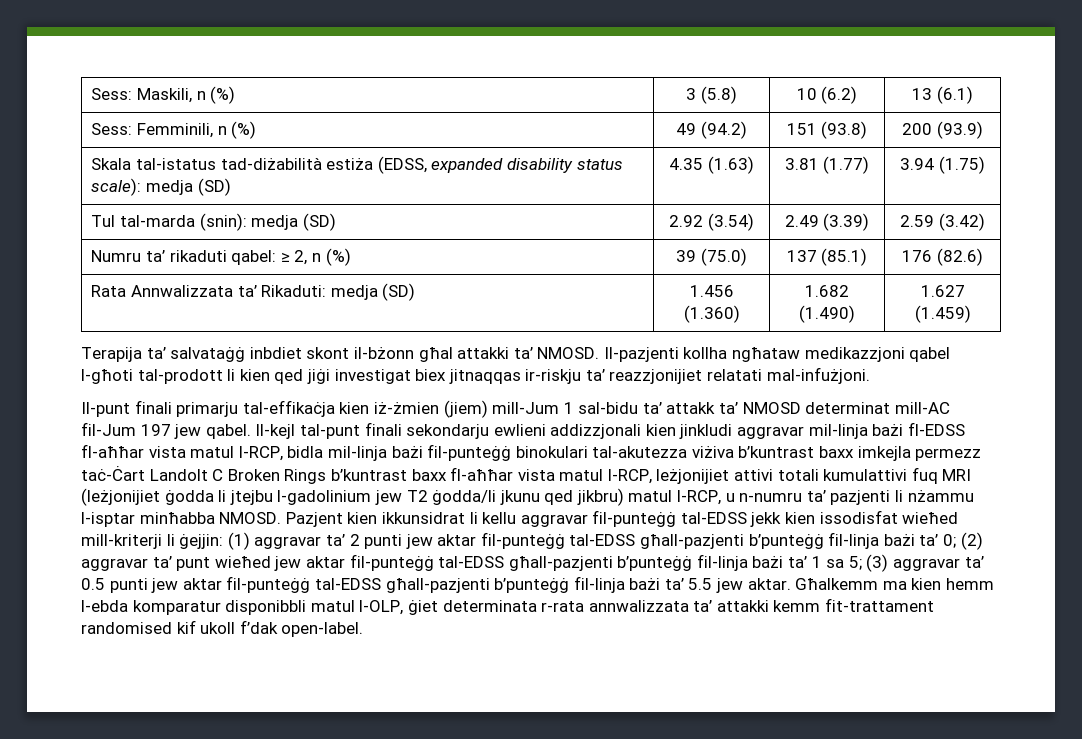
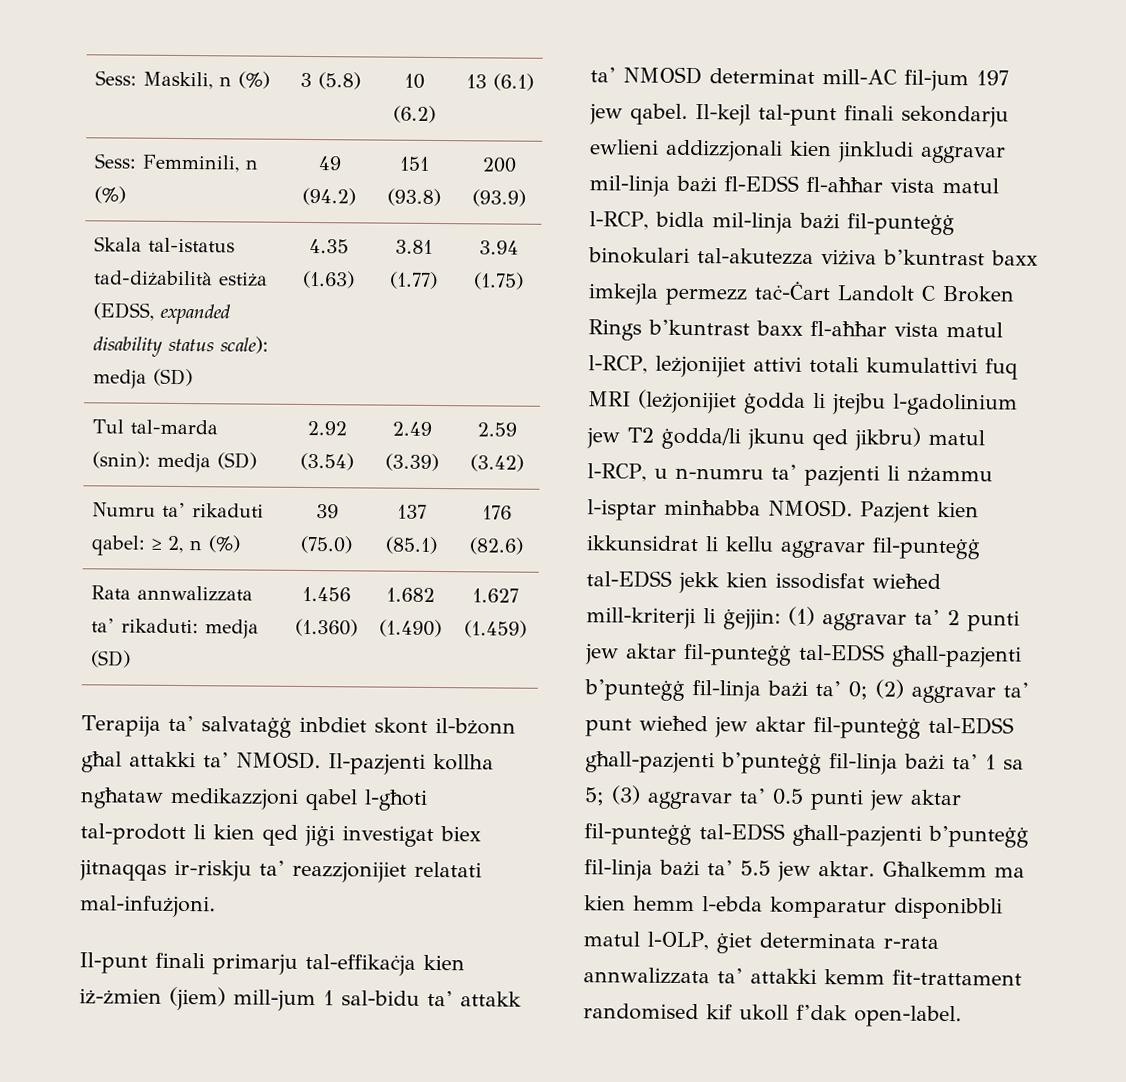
[131,285,327,297] Annwalizzata ta’ Rikaduti: -> [137,585,254,602] [91,618,200,634] annwalizzata ta’ rikaduti:
[492,402,560,414] mill-Jum -> [233,989,316,1012] mill-jum
[81,422,136,436] fil-Jum -> [904,69,969,92] fil-jum

